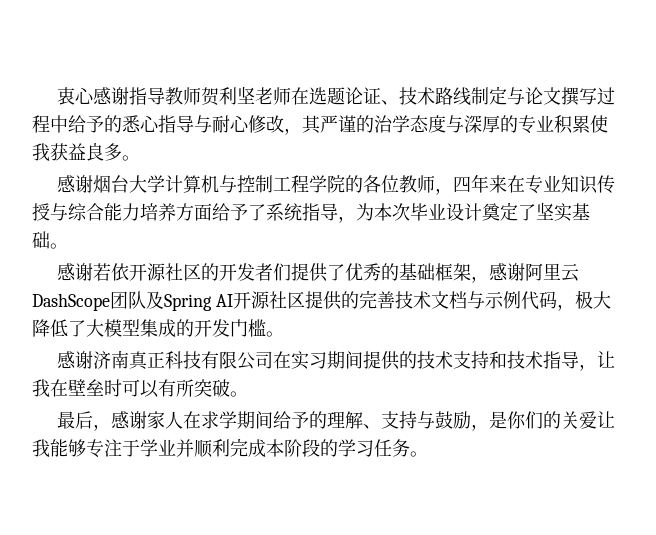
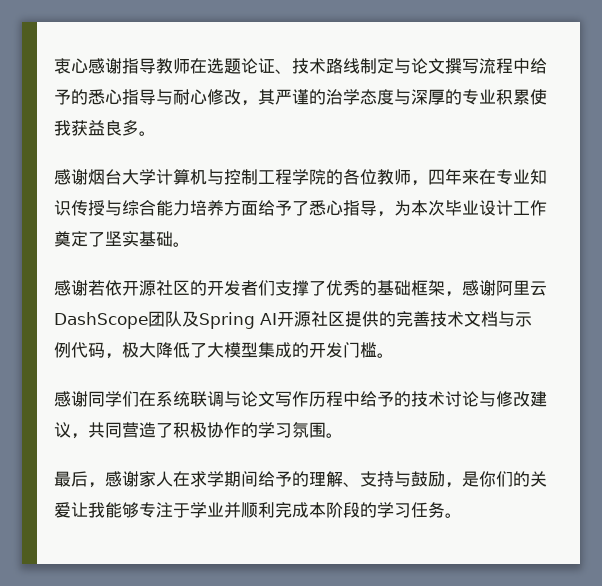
[201,86,292,106] 贺利坚老师 -> (190, 66) none
[597,87,616,105] 过 -> [479,58,496,74] 流
[266,203,302,221] 系统 -> [309,200,343,216] 悉心
(482, 212) none -> [513,200,547,216] 工作
[291,263,329,282] 提供 -> [275,280,309,296] 支撑
[93,350,616,371] [32,379,230,398] 济南真正科技有限公司在实习期间提供的技术支持和技术指导，让我在壁垒时可以有所突破 -> [88,391,547,407] [54,422,326,439] 同学们在系统联调与论文写作历程中给予的技术讨论与修改建议，共同营造了积极协作的学习氛围

